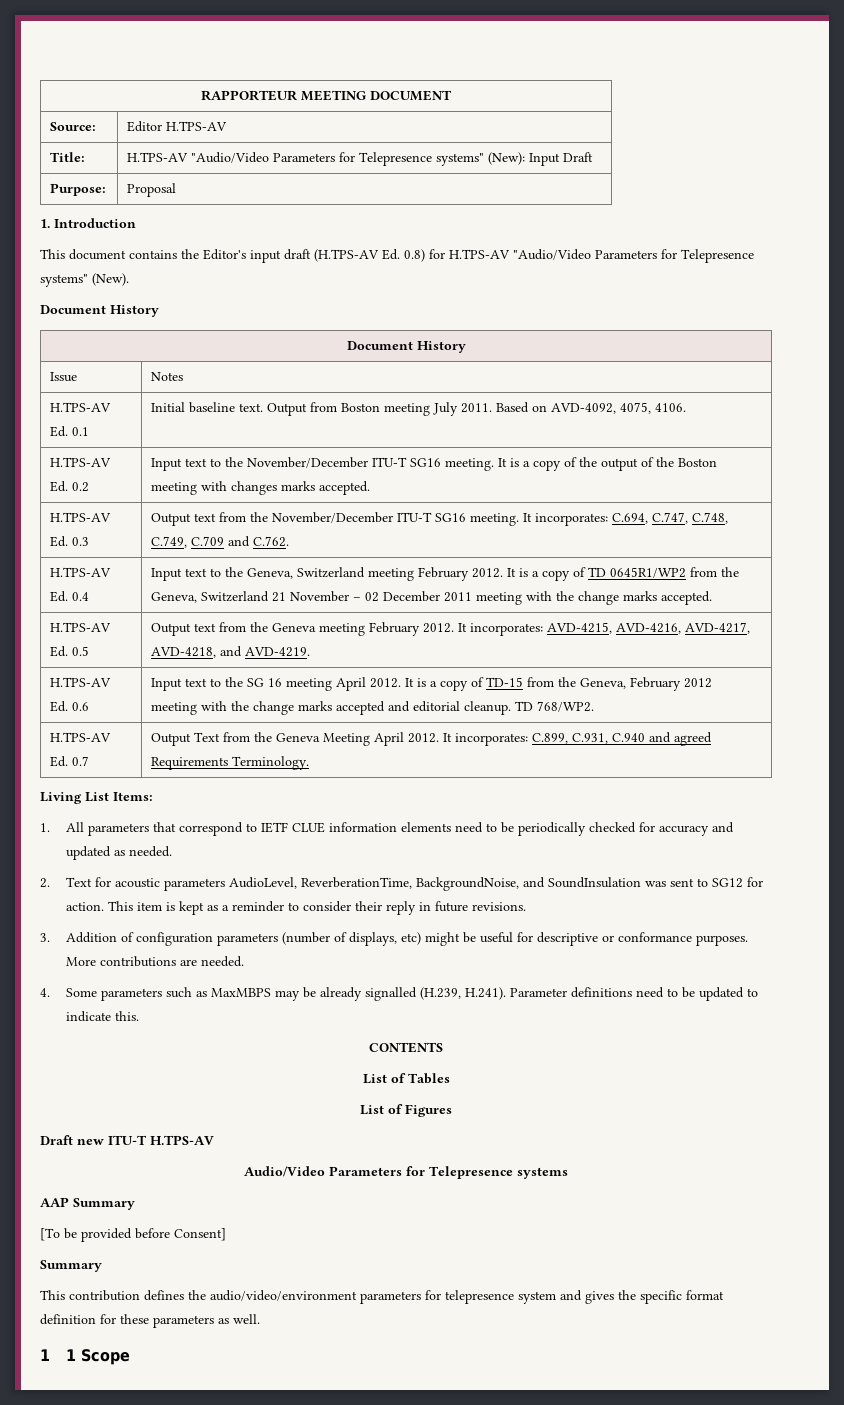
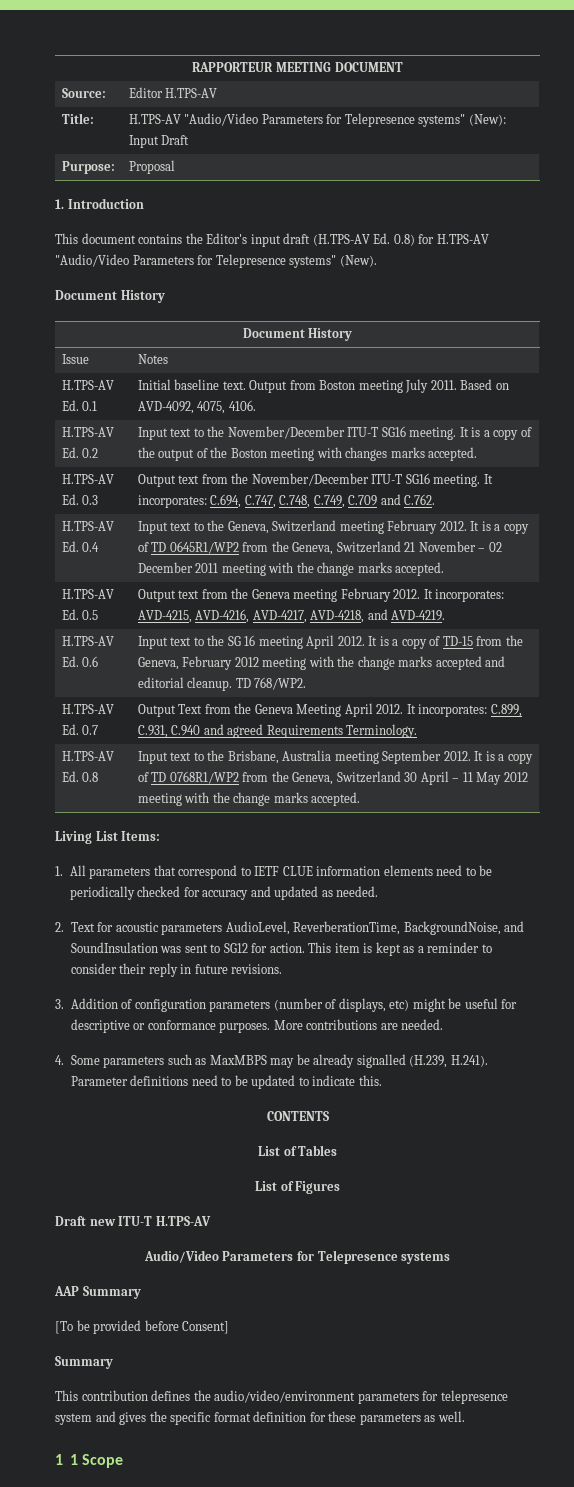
(310, 763) none -> [61,751,114,761] [61,771,99,782] [137,750,533,764] [137,771,528,785] [137,792,361,806] // H.TPS-AV Ed. 0.8 | Input text to the Brisbane, Australia meeting September 2012. It is a copy of TD 0768R1/WP2 from the Geneva, Switzerland 30 April – 11 May 2012 meeting with the change marks accepted.

